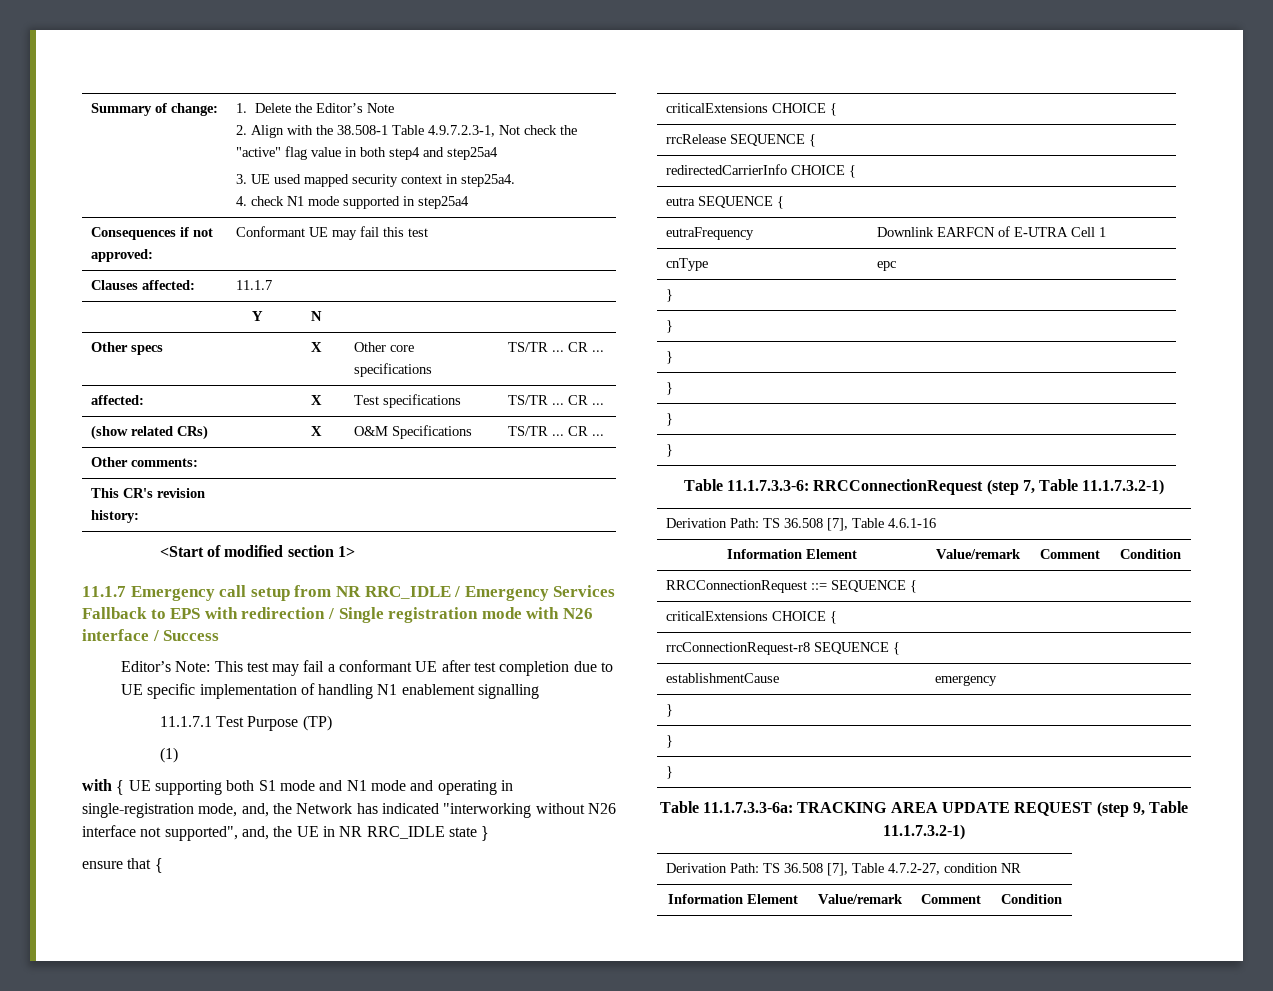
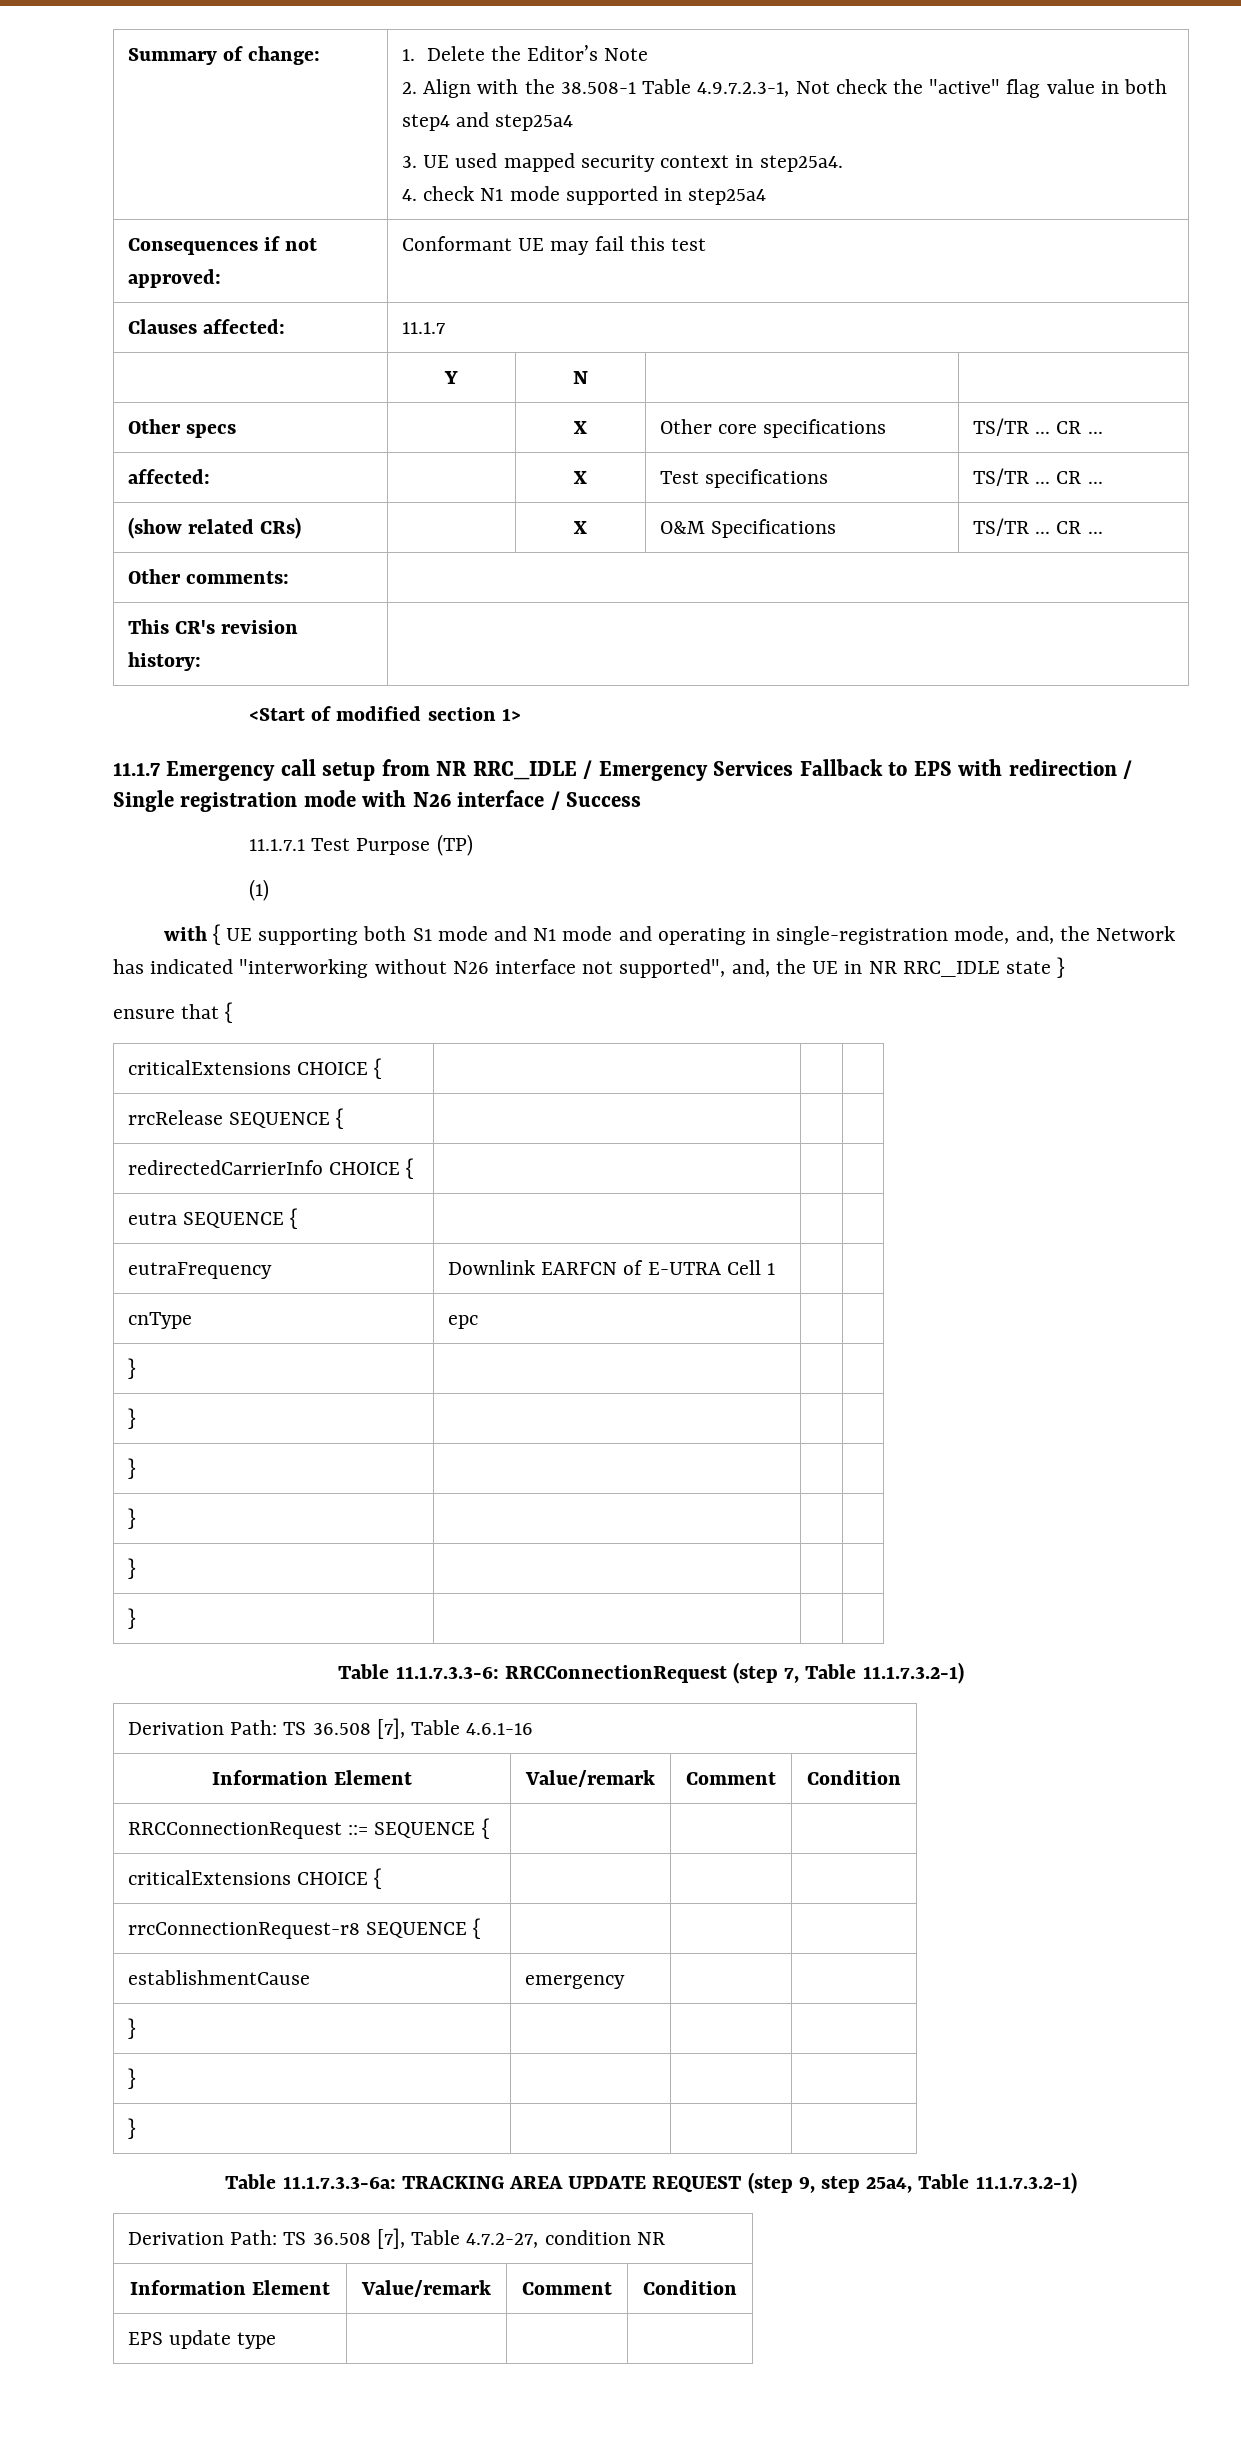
[120,660,614,676] [120,683,540,699] // Editor’s Note: This test may fail a conformant UE after test completion due to UE specific implementation of handling N1 enablement signalling -> (642, 799) none
(1145, 809) none -> [821,2176,913,2193] step 25a4,
(1062, 899) none -> [128,2330,277,2349] // EPS update type | | |

